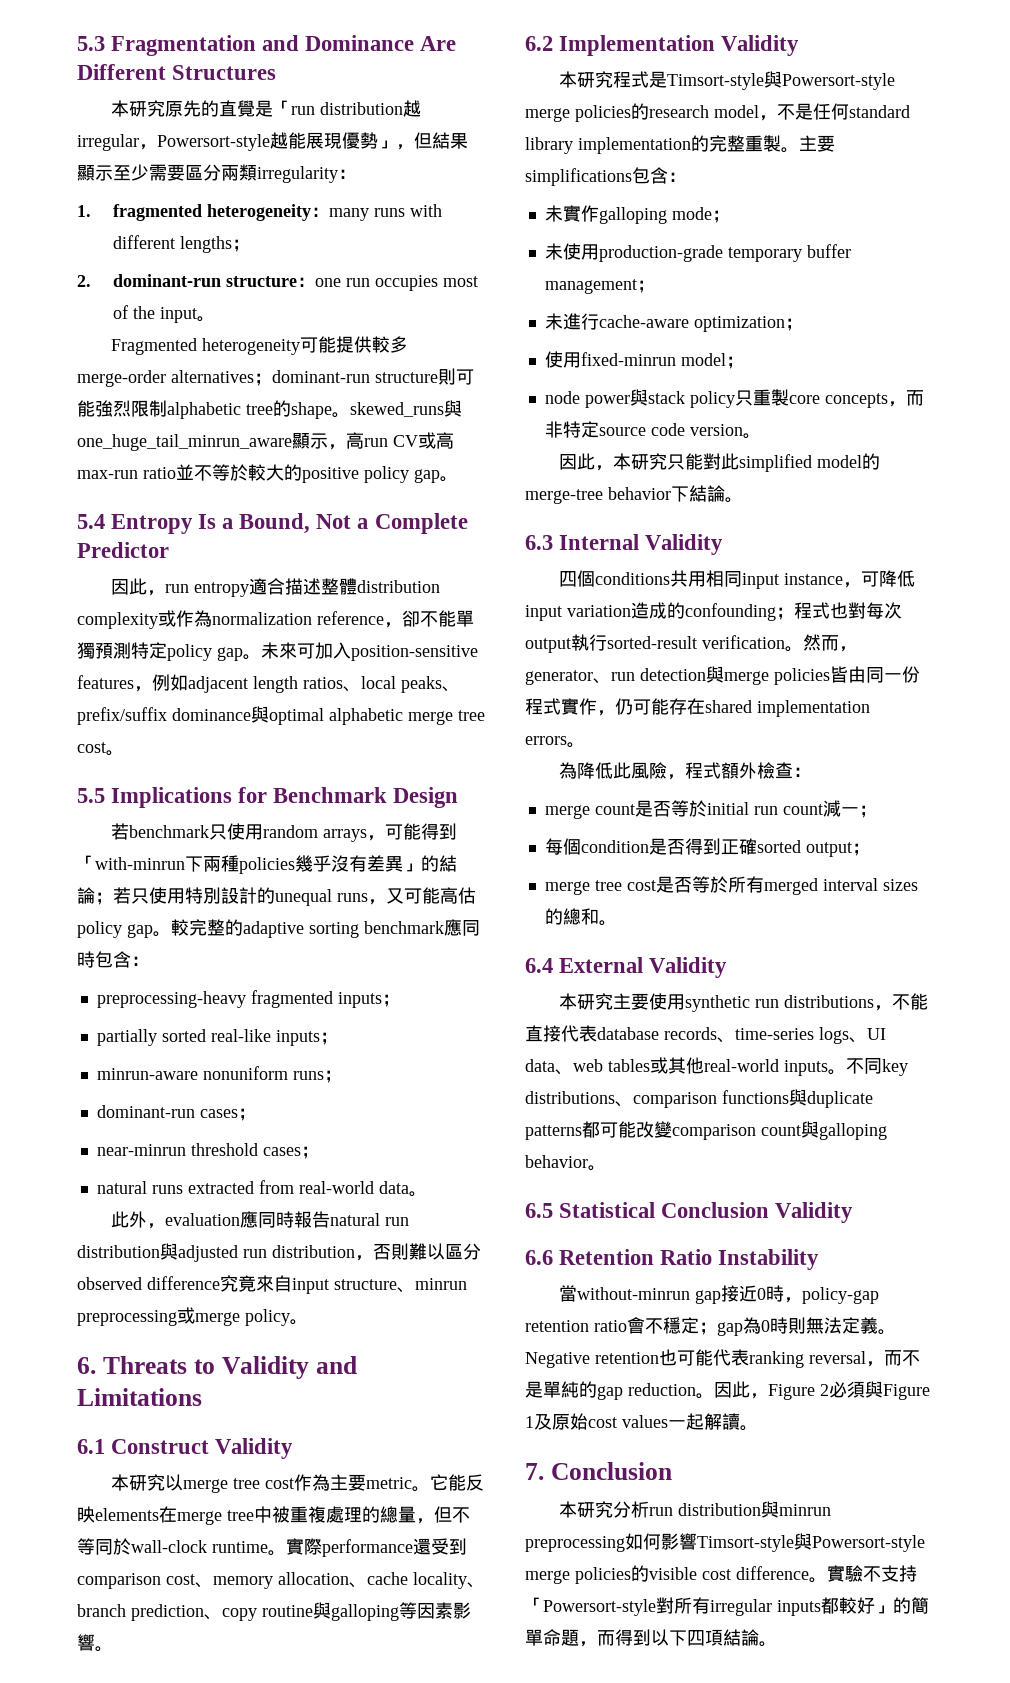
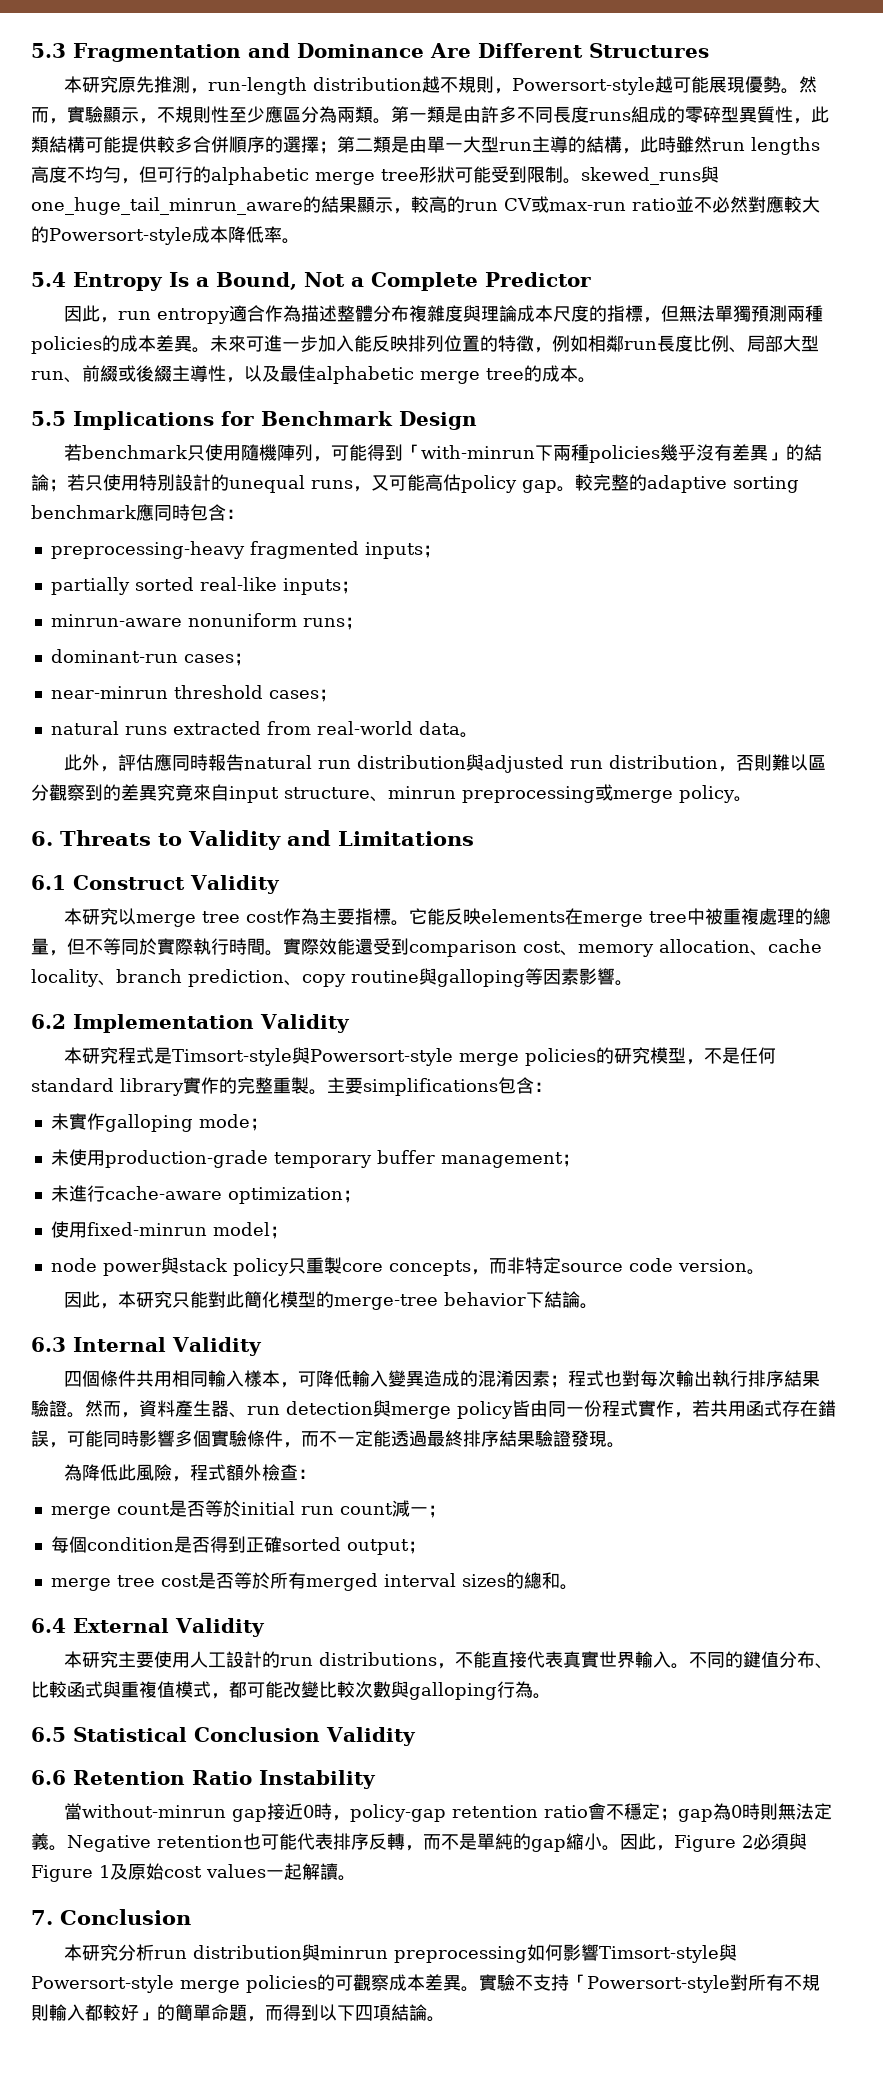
[201,100,422,117] [77,134,139,151] 的直覺是「run distribution越irregular -> [153,76,494,95] 推測，run-length distribution越不規則
(288, 140) none -> [672,77,691,93] 可
[378,132,468,150] [77,164,356,183] [77,204,442,221] [112,235,250,253] [77,274,478,291] [112,305,215,323] [111,336,409,355] [77,368,474,387] [77,400,462,419] [77,432,364,451] 」，但結果顯示至少需要區分兩類irregularity： // 1. fragmented heterogeneity：many runs with different lengths； // 2. dominant-run structure：one run occupies most of the input。 // Fragmented heterogeneity可能提供較多merge-order alternatives；dominant-run structure則可能強烈限制alphabetic tree的shape。skewed_runs與one_huge_tail_minrun_aware顯示，高 -> [780,76,817,94] [31,106,829,124] [31,136,820,155] [31,166,719,185] [31,196,465,215] 。然而，實驗顯示，不規則性至少應區分為兩類。第一類是由許多不同長度runs組成的零碎型異質性，此類結構可能提供較多合併順序的選擇；第二類是由單一大型run主導的結構，此時雖然run lengths高度不均勻，但可行的alphabetic merge tree形狀可能受到限制。skewed_runs與one_huge_tail_minrun_aware的結果顯示，較高的
[436,432,454,449] 高 -> (549, 204) none
[212,464,440,483] 等於較大的positive policy gap -> [712,196,820,213] [31,226,282,245] 必然對應較大的Powersort-style成本降低率
(286, 586) none -> [264,305,301,322] 作為
[357,580,441,593] [77,610,474,629] [77,642,478,661] [77,674,460,693] [77,706,485,725] [77,742,106,753] distribution complexity或作為normalization reference，卻不能單獨預測特定policy gap。未來可加入position-sensitive features，例如adjacent length ratios、local peaks、prefix/suffix dominance與optimal alphabetic merge tree cost -> [372,305,823,323] [31,335,819,354] [31,365,578,384] 分布複雜度與理論成本尺度的指標，但無法單獨預測兩種policies的成本差異。未來可進一步加入能反映排列位置的特徵，例如相鄰run長度比例、局部大型run、前綴或後綴主導性，以及最佳alphabetic merge tree的成本
[263,825,368,842] random arrays -> [240,444,313,461] 隨機陣列
[165,1213,241,1226] evaluation -> [117,754,154,771] 評估
[77,1276,220,1290] observed difference -> [49,784,157,801] 觀察到的差異
[366,1477,413,1489] metric -> [354,908,391,925] 指標
[131,1538,413,1557] wall-clock runtime。實際performance -> [157,938,355,956] 實際執行時間。實際效能
[649,105,759,118] research model -> [613,1047,686,1064] 研究模型
[578,137,691,154] implementation -> [183,1077,219,1094] 實作
[739,454,863,472] simplified model -> [243,1291,316,1308] 簡化模型
[595,572,671,585] conditions -> [99,1370,136,1387] 條件
[742,570,916,589] [525,602,902,621] [525,634,857,653] [525,670,593,685] input instance，可降低input variation造成的confounding；程式也對每次output執行sorted-result verification。然而，generator -> [207,1370,820,1388] [31,1400,229,1418] 輸入樣本，可降低輸入變異造成的混淆因素；程式也對每次輸出執行排序結果驗證。然而，資料產生器
[774,668,830,685] policies -> [457,1401,513,1419] policy
[615,698,870,717] [525,736,567,745] 仍可能存在shared implementation errors -> [692,1400,836,1417] [31,1430,607,1448] 若共用函式存在錯誤，可能同時影響多個實驗條件，而不一定能透過最終排序結果驗證發現
[685,995,751,1012] synthetic -> [189,1651,280,1668] 人工設計的
[597,1027,886,1044] [525,1057,908,1076] [525,1089,873,1108] [525,1121,887,1140] [525,1155,588,1168] database records、time-series logs、UI data、web tables或其他real-world inputs。不同key distributions、comparison functions與duplicate patterns都可能改變comparison count與galloping behavior -> [562,1651,833,1669] [31,1681,533,1700] 真實世界輸入。不同的鍵值分布、比較函式與重複值模式，都可能改變比較次數與galloping行為
[749,1351,866,1368] ranking reversal -> [333,1833,405,1850] 排序反轉
[628,1383,696,1396] reduction -> [566,1833,602,1850] 縮小
[649,1566,809,1580] visible cost difference -> [334,1974,461,1991] 可觀察成本差異
[710,1599,821,1616] irregular inputs -> [783,1974,820,1991] [31,2004,85,2021] 不規則輸入

